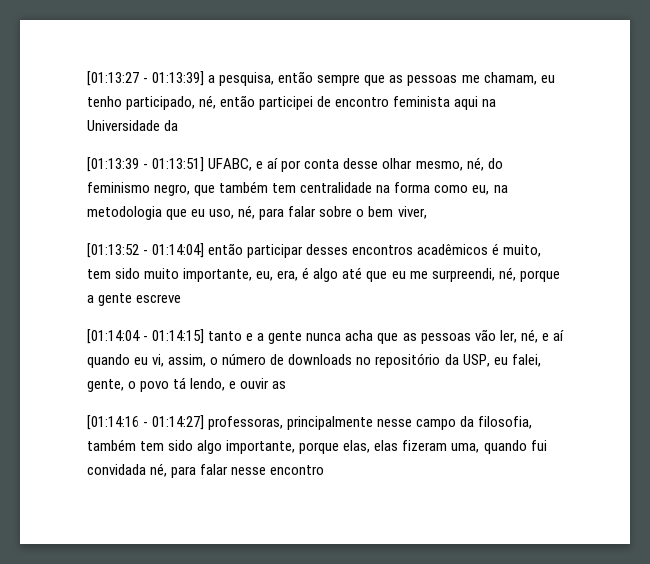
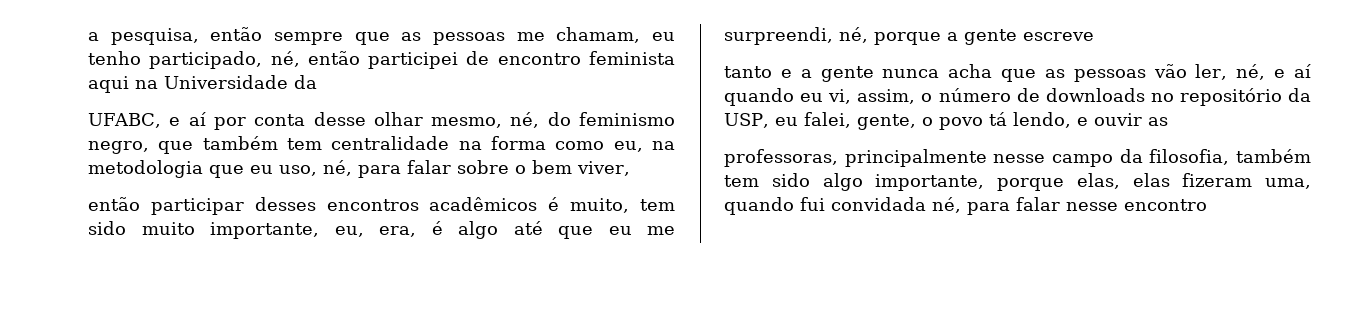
[87,71,205,86] [01:13:27 - 01:13:39] -> (88, 36) none
[87,157,205,172] [01:13:39 - 01:13:51] -> (317, 82) none
[87,243,205,258] [01:13:52 - 01:14:04] -> (630, 168) none
[87,329,205,344] [01:14:04 - 01:14:15] -> (1094, 36) none
[87,415,205,430] [01:14:16 - 01:14:27] -> (1168, 121) none

